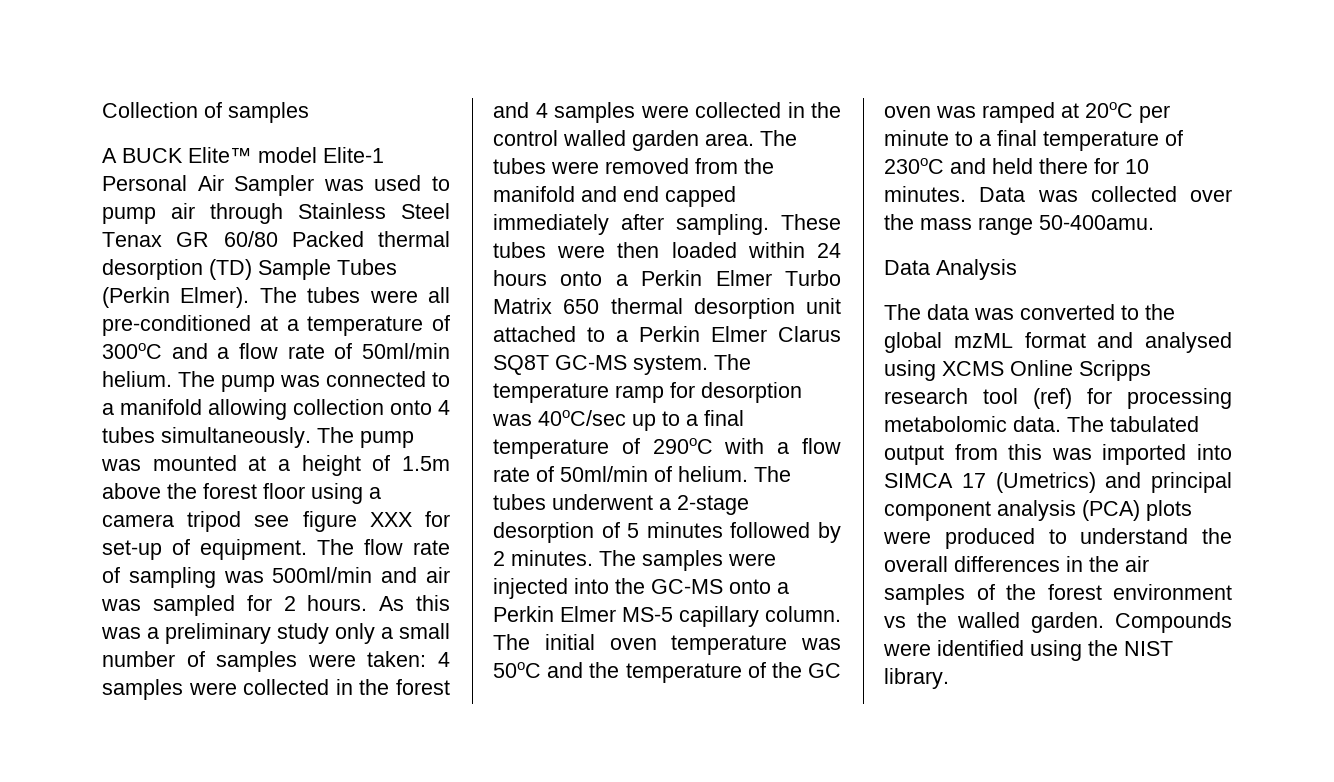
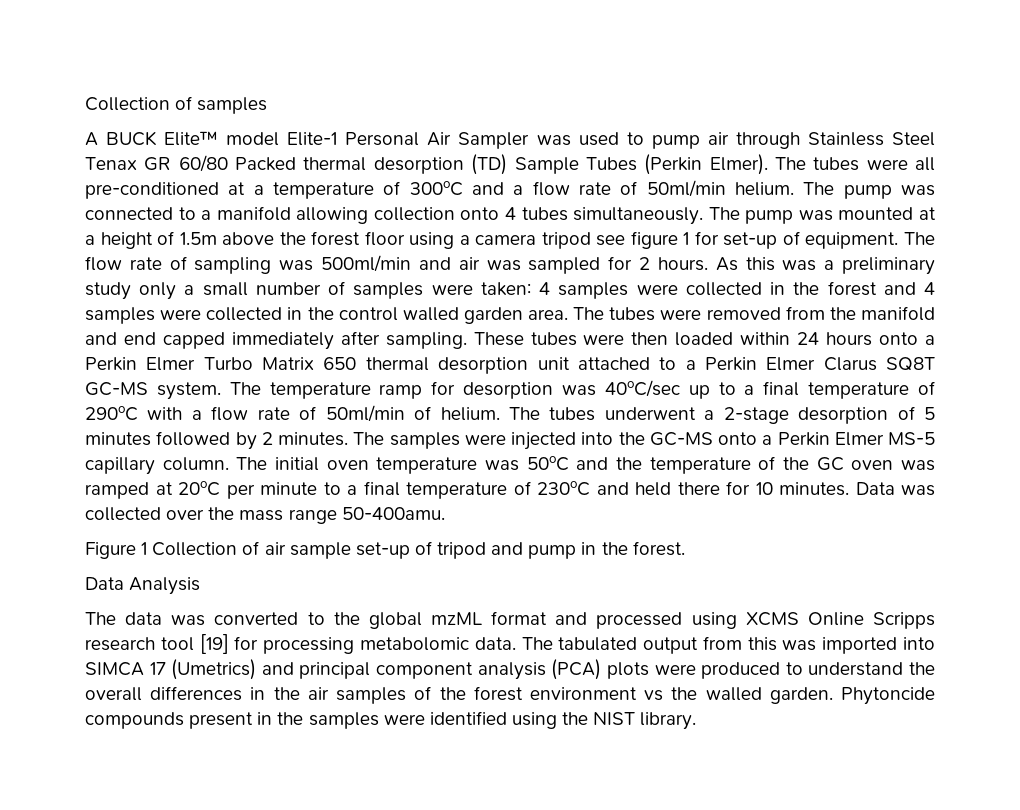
[369,512,412,527] XXX -> [683,232,690,245] 1
(1154, 222) none -> [85,541,685,559] // Figure 1 Collection of air sample set-up of tripod and pump in the forest.
[1145,332,1232,353] analysed -> [596,612,683,629] processed
[1033,388,1072,409] (ref) -> [199,634,229,654] [19]
[1115,612,1232,633] Compounds -> [840,687,935,705] [85,712,379,729] Phytoncide compounds present in the samples

